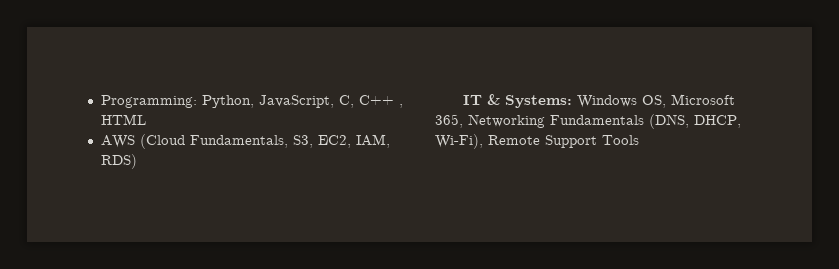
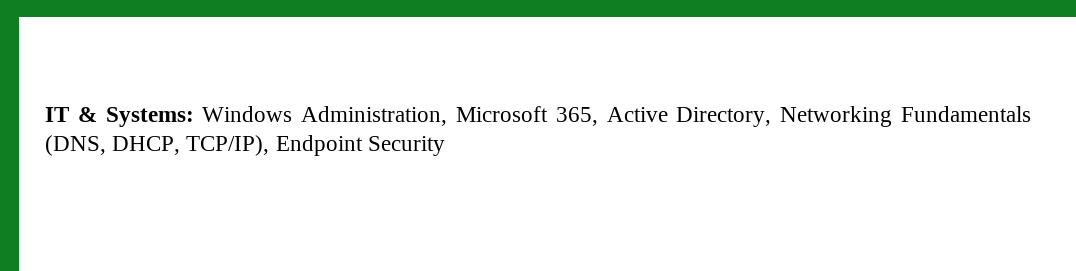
[100,95,403,108] [100,114,146,125] [100,134,390,149] [100,154,137,169] Programming: Python, JavaScript, C, C++ , HTML // AWS (Cloud Fundamentals, S3, EC2, IAM, RDS) // -> (45, 114) none
[641,95,666,108] OS, -> [301,106,448,126] Administration,
(463, 121) none -> [606,107,772,127] Active Directory,
[435,134,639,149] Wi-Fi), Remote Support Tools -> [186,135,445,156] TCP/IP), Endpoint Security

